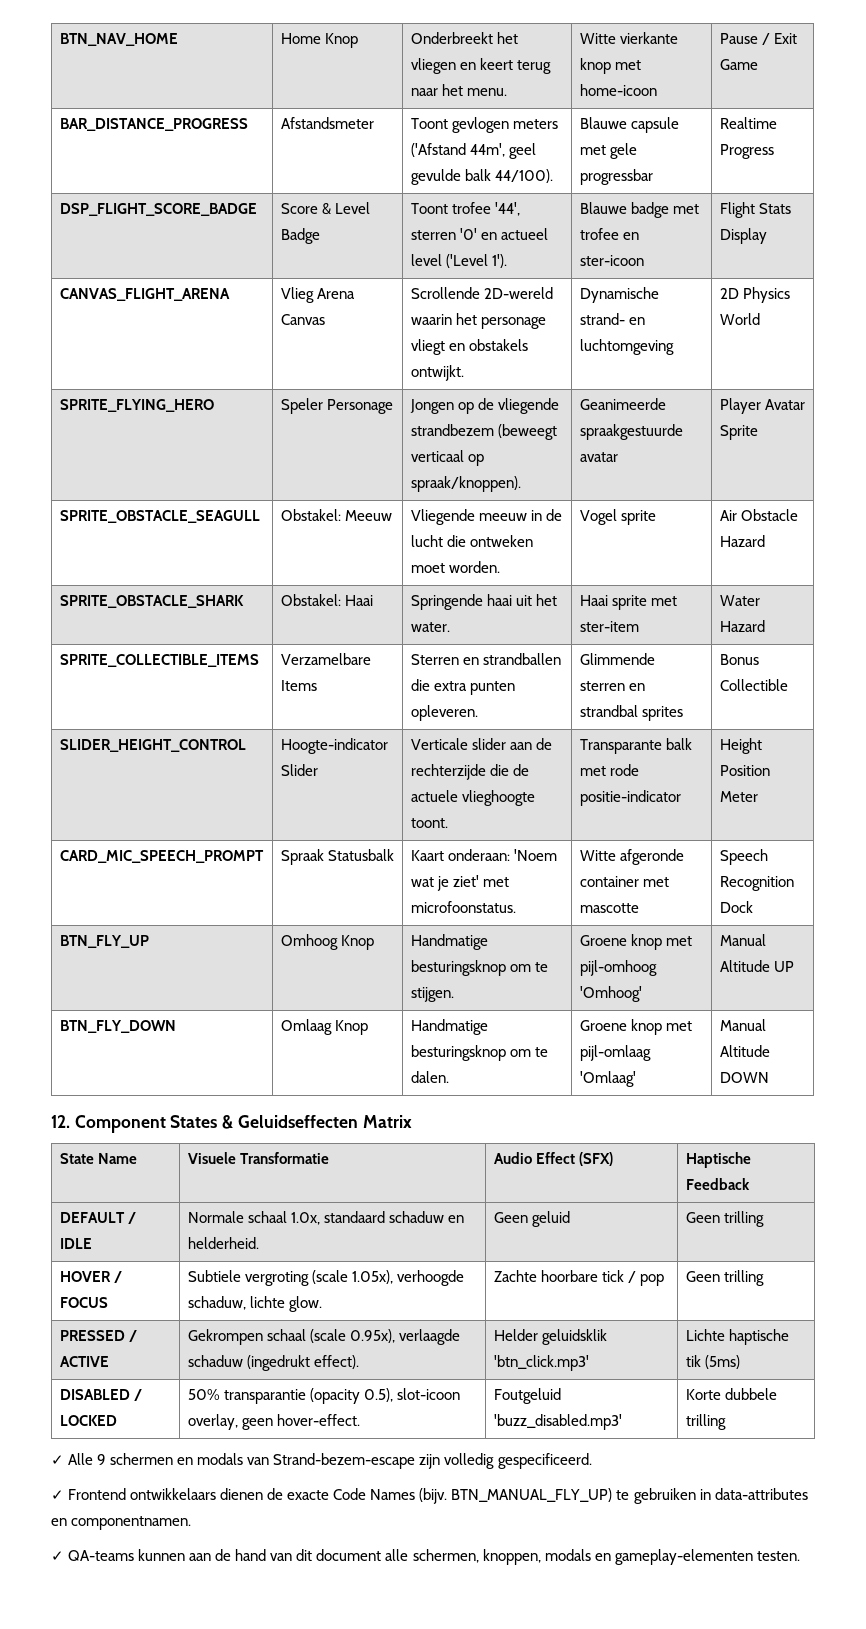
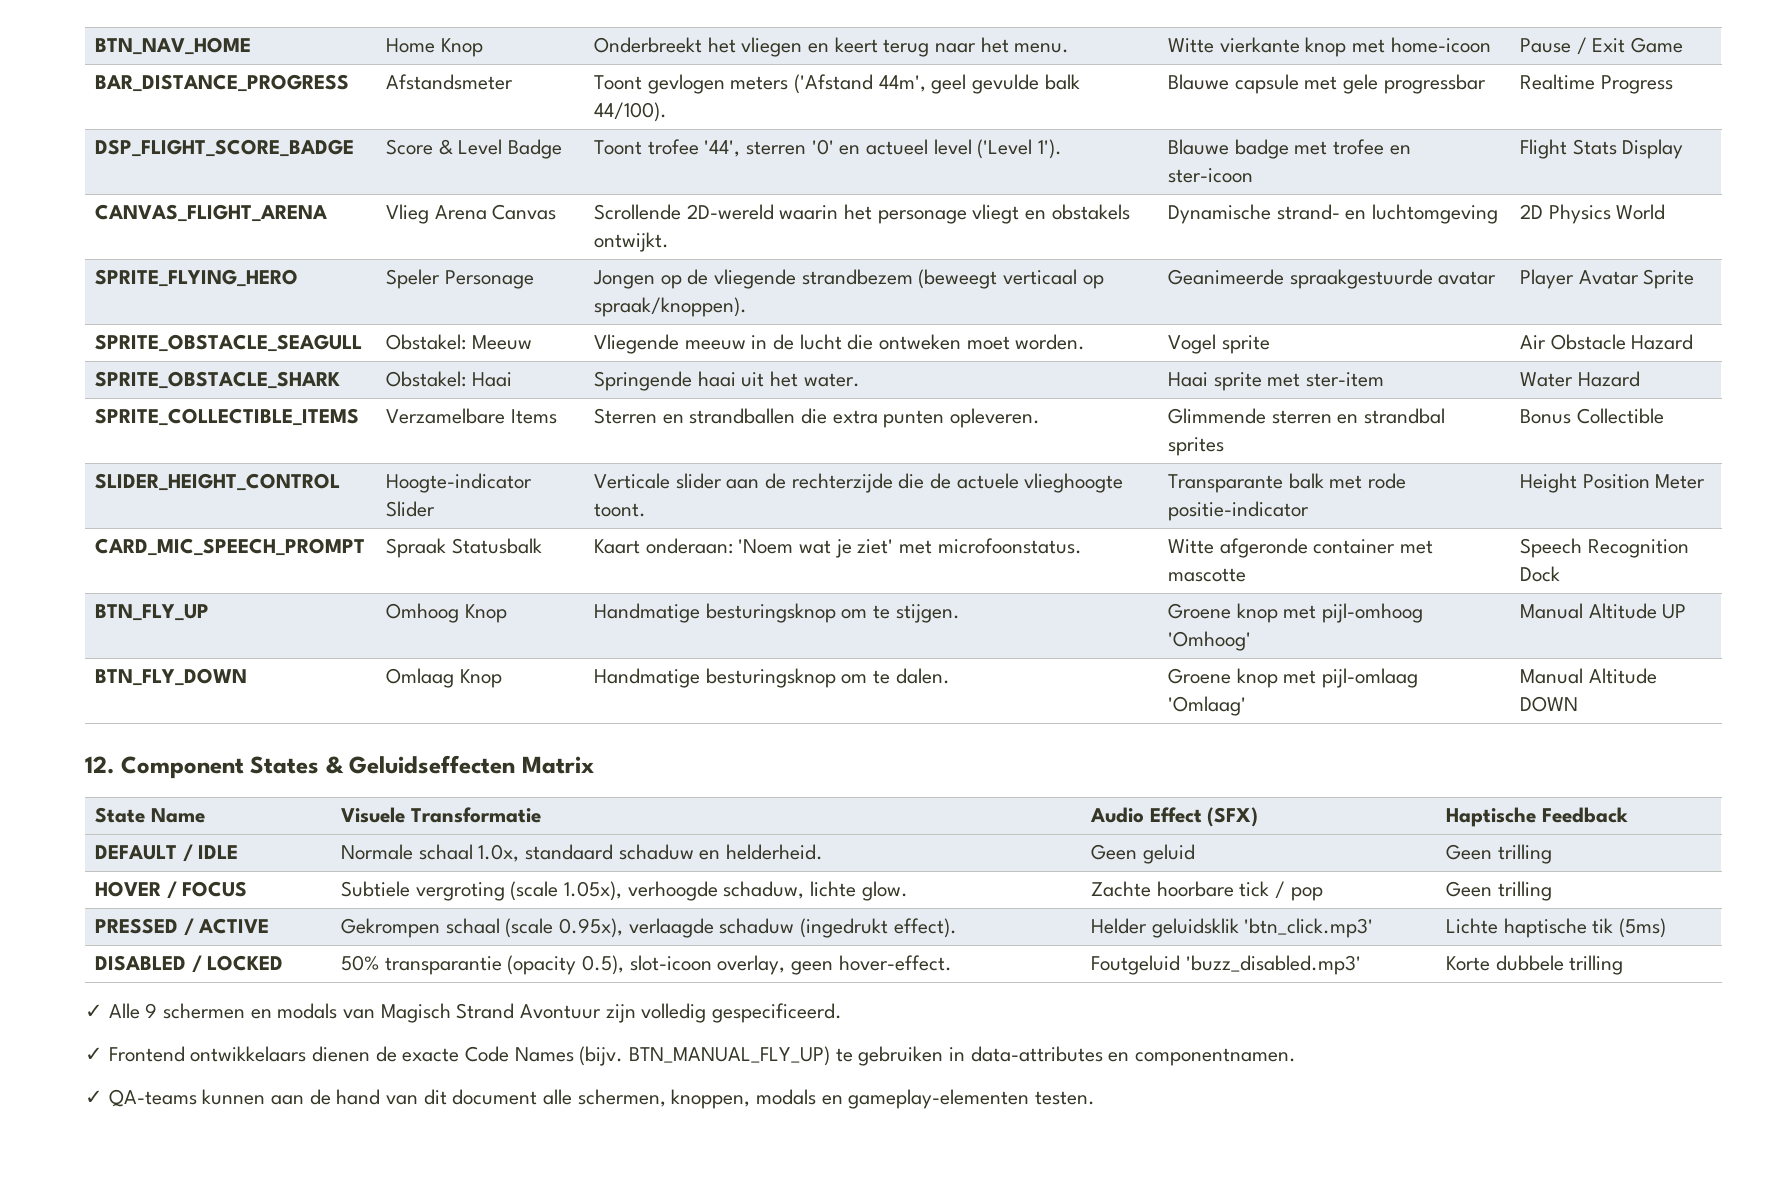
[273,1453,416,1469] Strand-bezem-escape -> [380,1003,602,1023] Magisch Strand Avontuur

